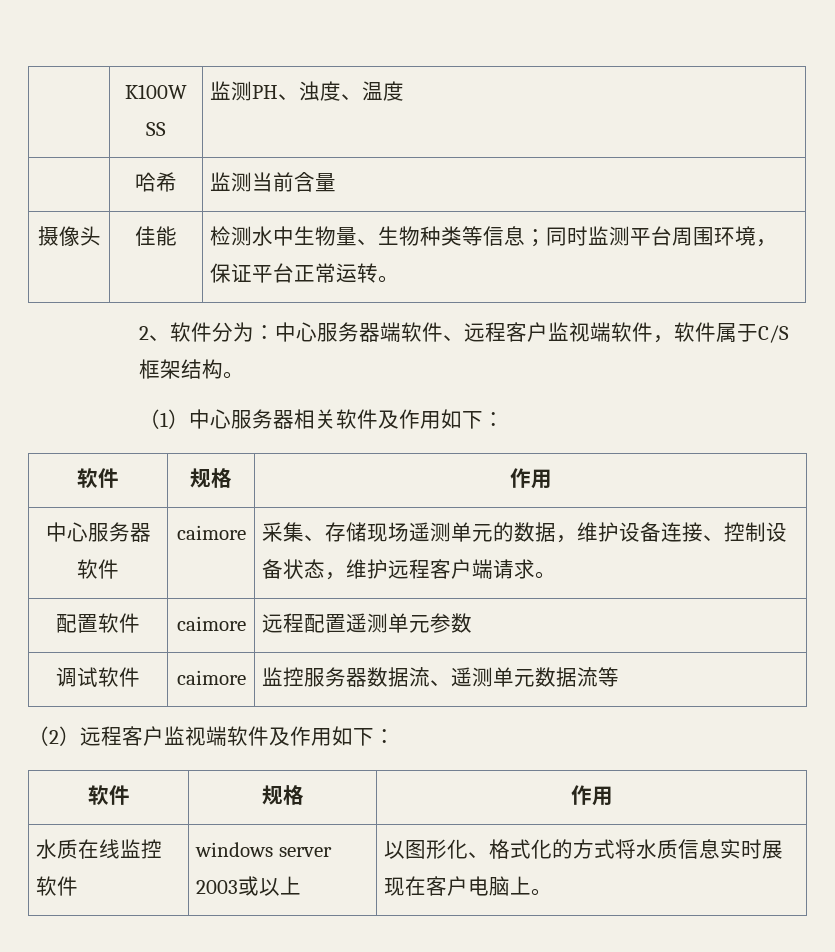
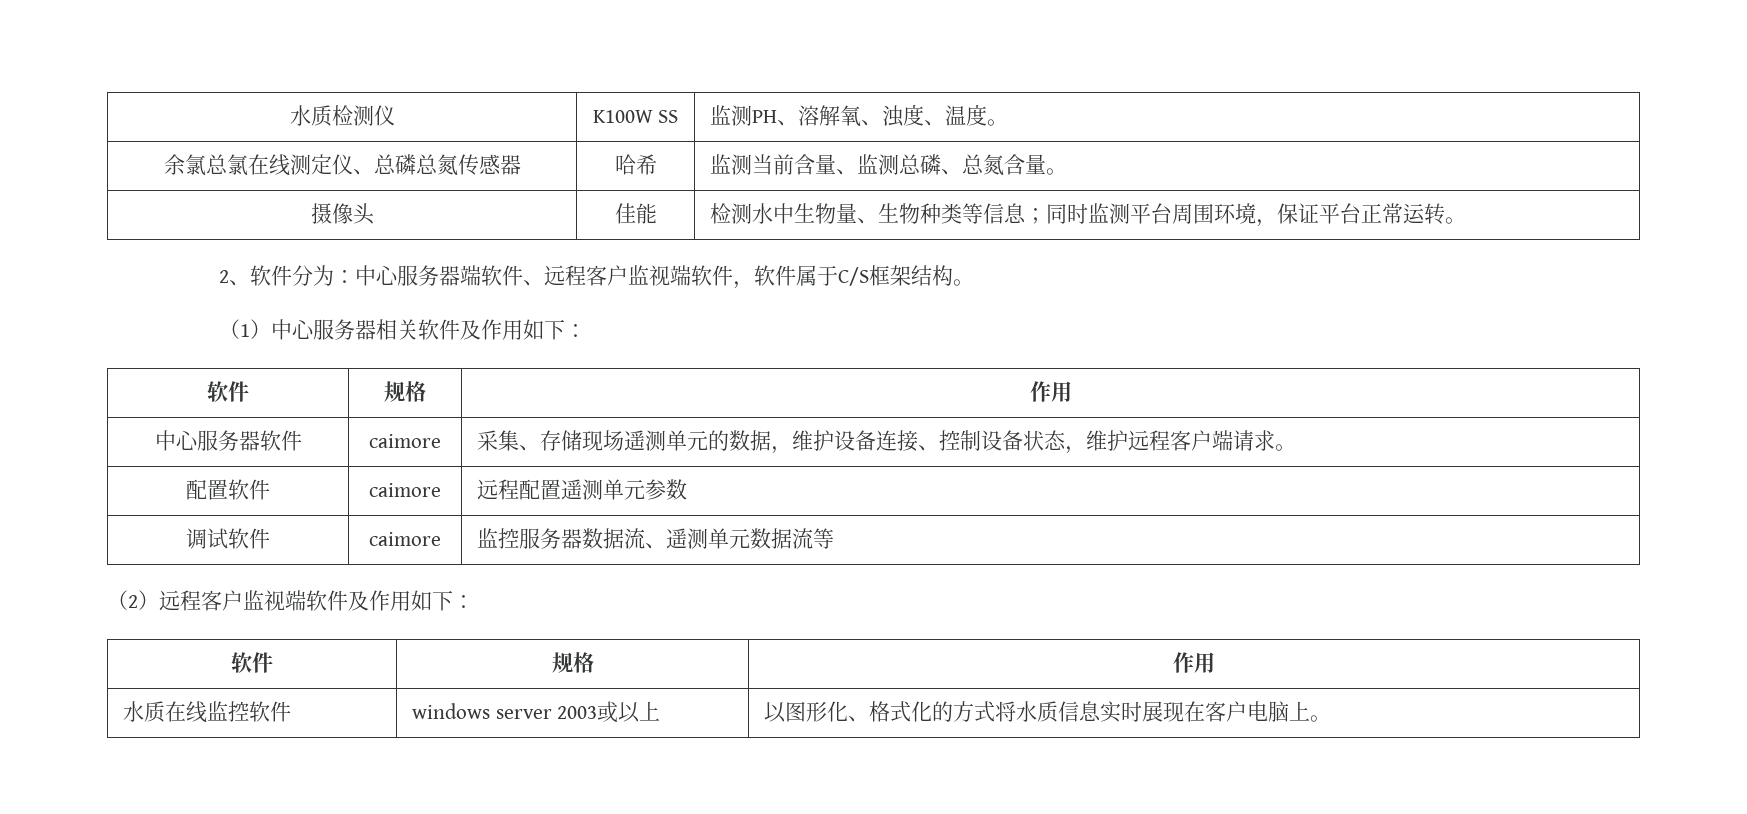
(125, 91) none -> [289,105,395,126] 水质检测仪
(300, 97) none -> [797,105,882,127] 溶解氧、
(405, 91) // -> [986,119,1008,126] [163,154,521,176] 。 // 余氯总氯在线测定仪、总磷总氮传感器
(337, 182) none -> [835,154,1067,176] 、监测总磷、总氮含量。

